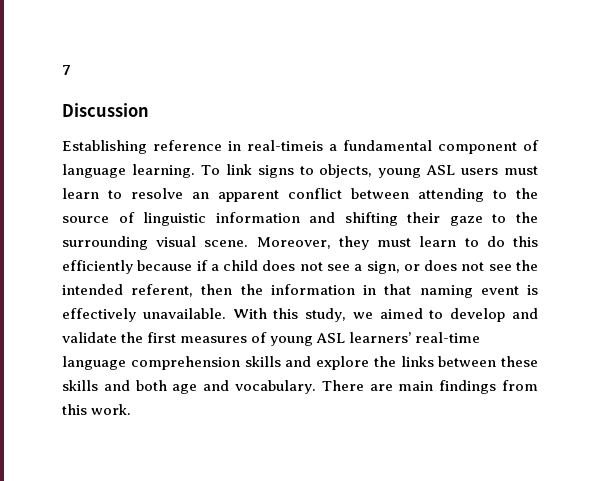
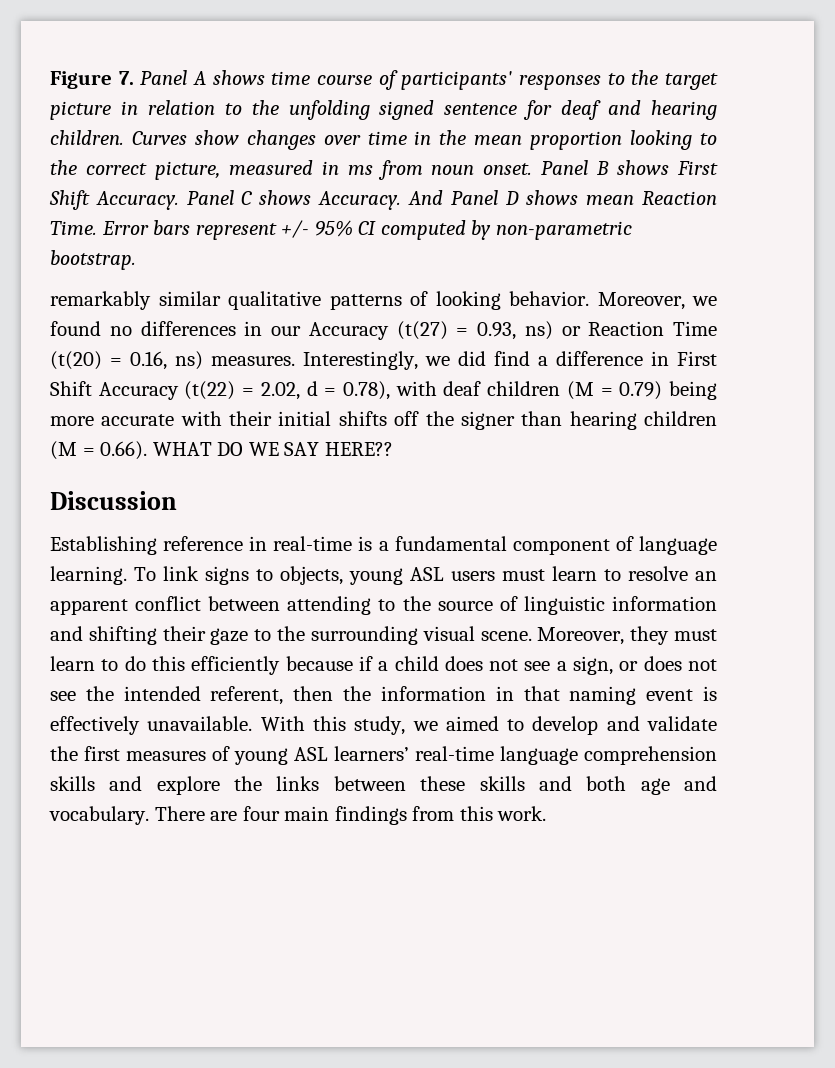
[62,65,71,75] 7 -> [50,70,718,90] [50,100,717,120] [50,130,718,150] [50,160,718,180] [49,190,717,210] [50,220,632,240] [50,250,136,270] [50,291,717,310] [50,321,717,340] [50,351,717,370] [50,381,717,400] [50,411,718,430] [50,441,393,460] Figure 7. Panel A shows time course of participants' responses to the target picture in relation to the unfolding signed sentence for deaf and hearing children. Curves show changes over time in the mean proportion looking to the correct picture, measured in ms from noun onset. Panel B shows First Shift Accuracy. Panel C shows Accuracy. And Panel D shows mean Reaction Time. Error bars represent +/- 95% CI computed by non-parametric bootstrap. // remarkably similar qualitative patterns of looking behavior. Moreover, we found no differences in our Accuracy (t(27) = 0.93, ns) or Reaction Time (t(20) = 0.16, ns) measures. Interestingly, we did find a difference in First Shift Accuracy (t(22) = 2.02, d = 0.78), with deaf children (M = 0.79) being more accurate with their initial shifts off the signer than hearing children (M = 0.66). WHAT DO WE SAY HERE??
[247,140,323,151] real-timeis -> [273,536,373,551] real-time is
(393, 387) none -> [242,806,280,821] four

